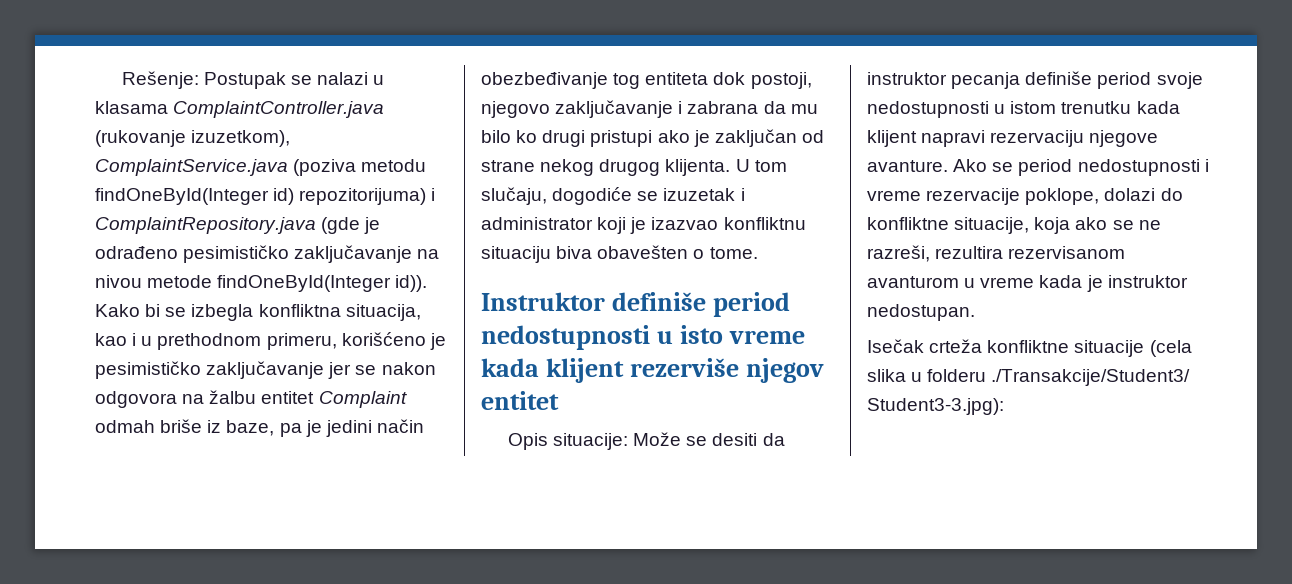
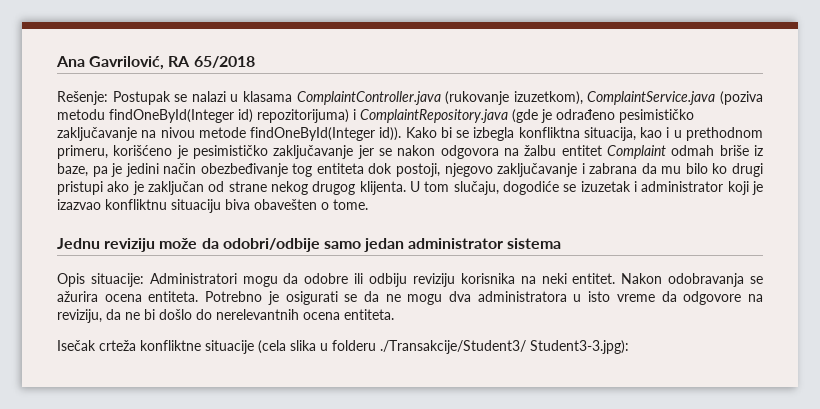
(121, 80) none -> [56,56,255,70] Ana Gavrilović, RA 65/2018 //
[481,292,791,317] [481,325,806,350] [481,358,825,383] [481,391,559,410] [507,432,785,450] [867,71,1203,89] [867,101,1180,118] [867,130,1159,147] [867,159,1209,176] [867,188,1183,205] [867,217,1161,234] [867,245,1126,262] [867,275,1188,292] [867,304,975,321] Instruktor definiše period nedostupnosti u isto vreme kada klijent rezerviše njegov entitet // Opis situacije: Može se desiti da instruktor pecanja definiše period svoje nedostupnosti u istom trenutku kada klijent napravi rezervaciju njegove avanture. Ako se period nedostupnosti i vreme rezervacije poklope, dolazi do konfliktne situacije, koja ako se ne razreši, rezultira rezervisanom avanturom u vreme kada je instruktor nedostupan. -> [57,238,562,252] [57,273,764,287] [57,291,764,305] [57,309,394,323] Jednu reviziju može da odobri/odbije samo jedan administrator sistema // Opis situacije: Administratori mogu da odobre ili odbiju reviziju korisnika na neki entitet. Nakon odobravanja se ažurira ocena entiteta. Potrebno je osigurati se da ne mogu dva administratora u isto vreme da odgovore na reviziju, da ne bi došlo do nerelevantnih ocena entiteta.

